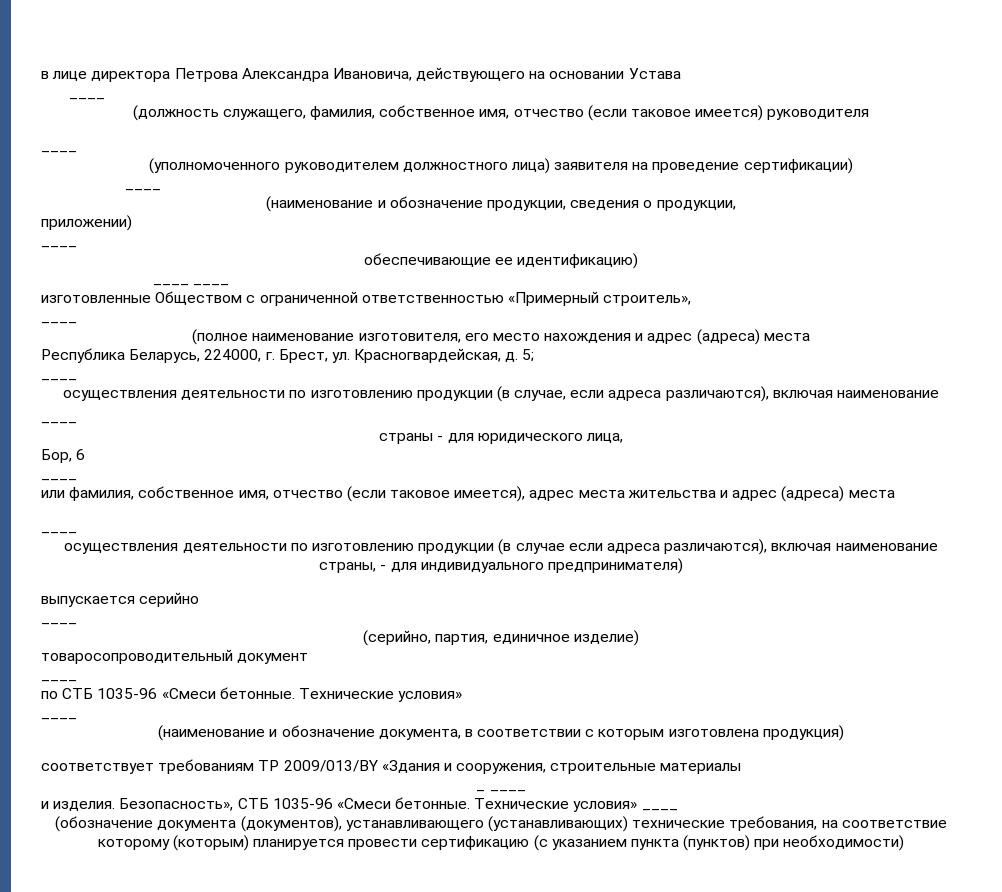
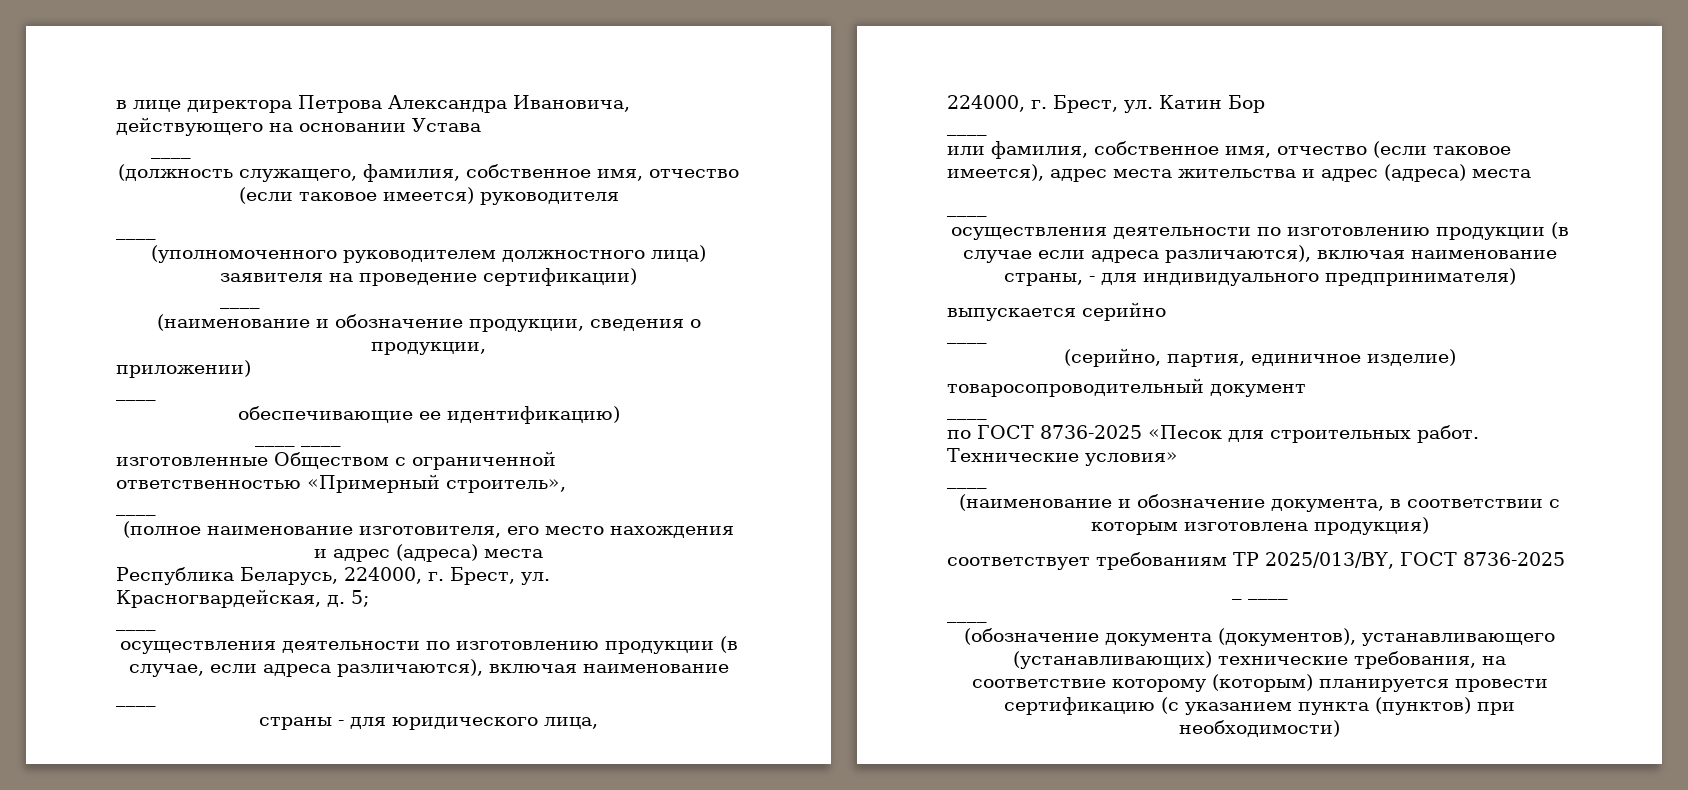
[41,449,86,463] Бор, 6 -> [947,95,1265,113] 224000, г. Брест, ул. Катин Бор
[62,687,295,699] СТБ 1035-96 «Смеси бетонные. -> [977,425,1479,443] ГОСТ 8736-2025 «Песок для строительных работ.
[283,760,742,774] [476,790,526,792] [41,797,638,812] 2009/013/BY «Здания и сооружения, строительные материалы // _ ____ // и изделия. Безопасность», СТБ 1035-96 «Смеси бетонные. Технические условия» -> [1265,552,1565,569] [1231,596,1288,600] 2025/013/BY, ГОСТ 8736-2025 // _ ____ //

